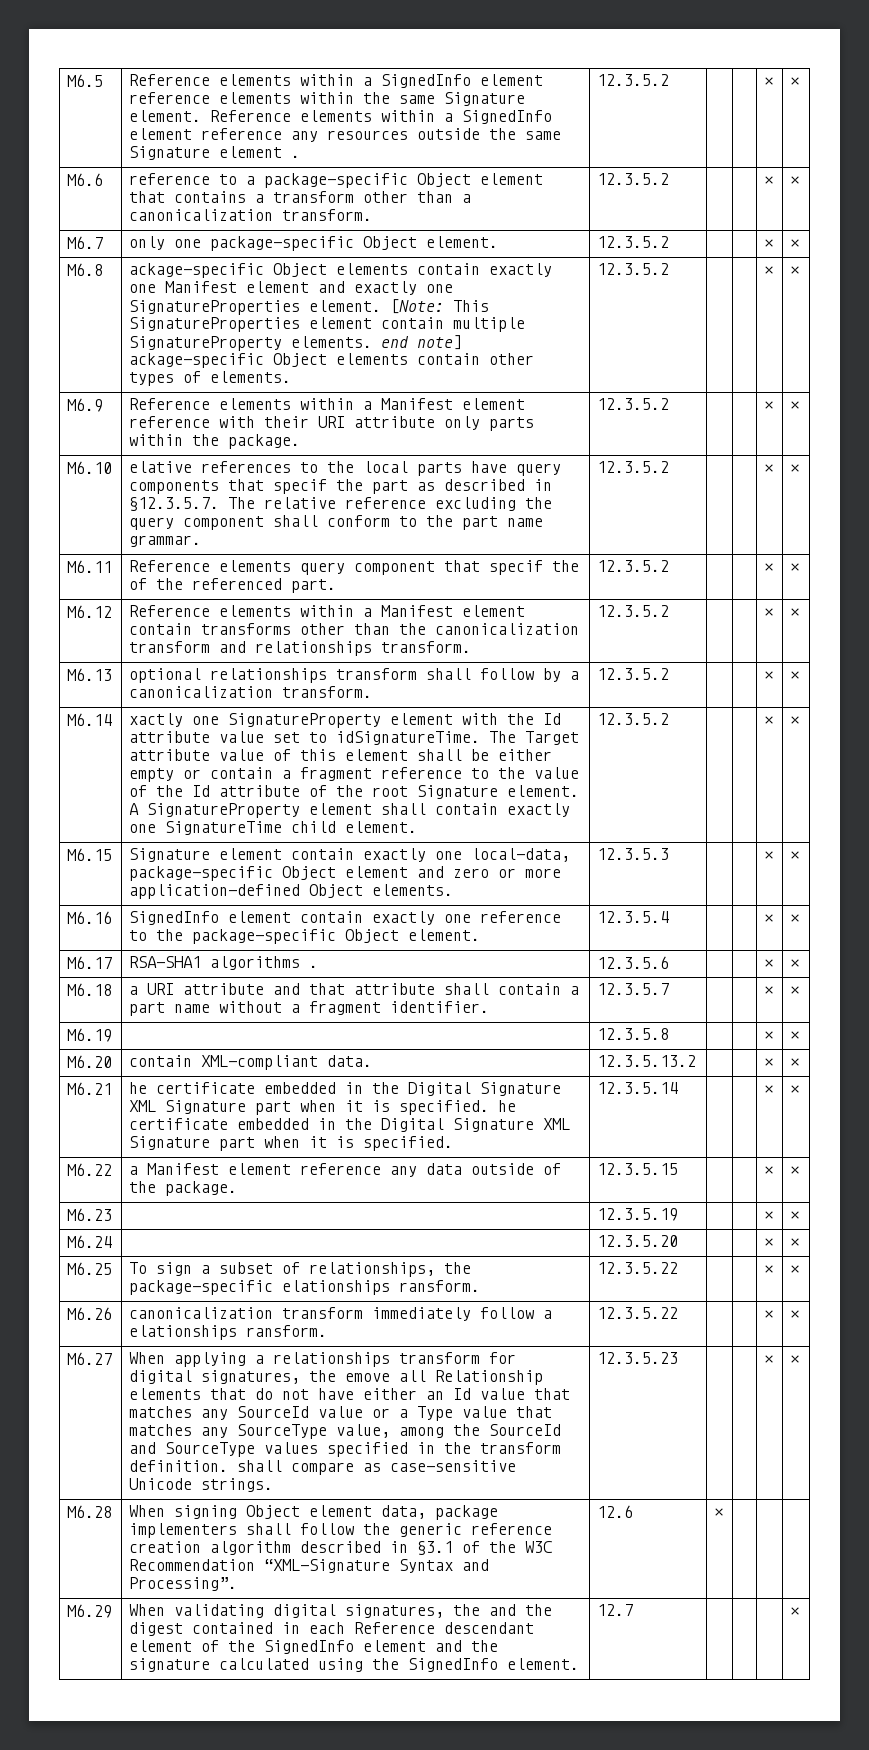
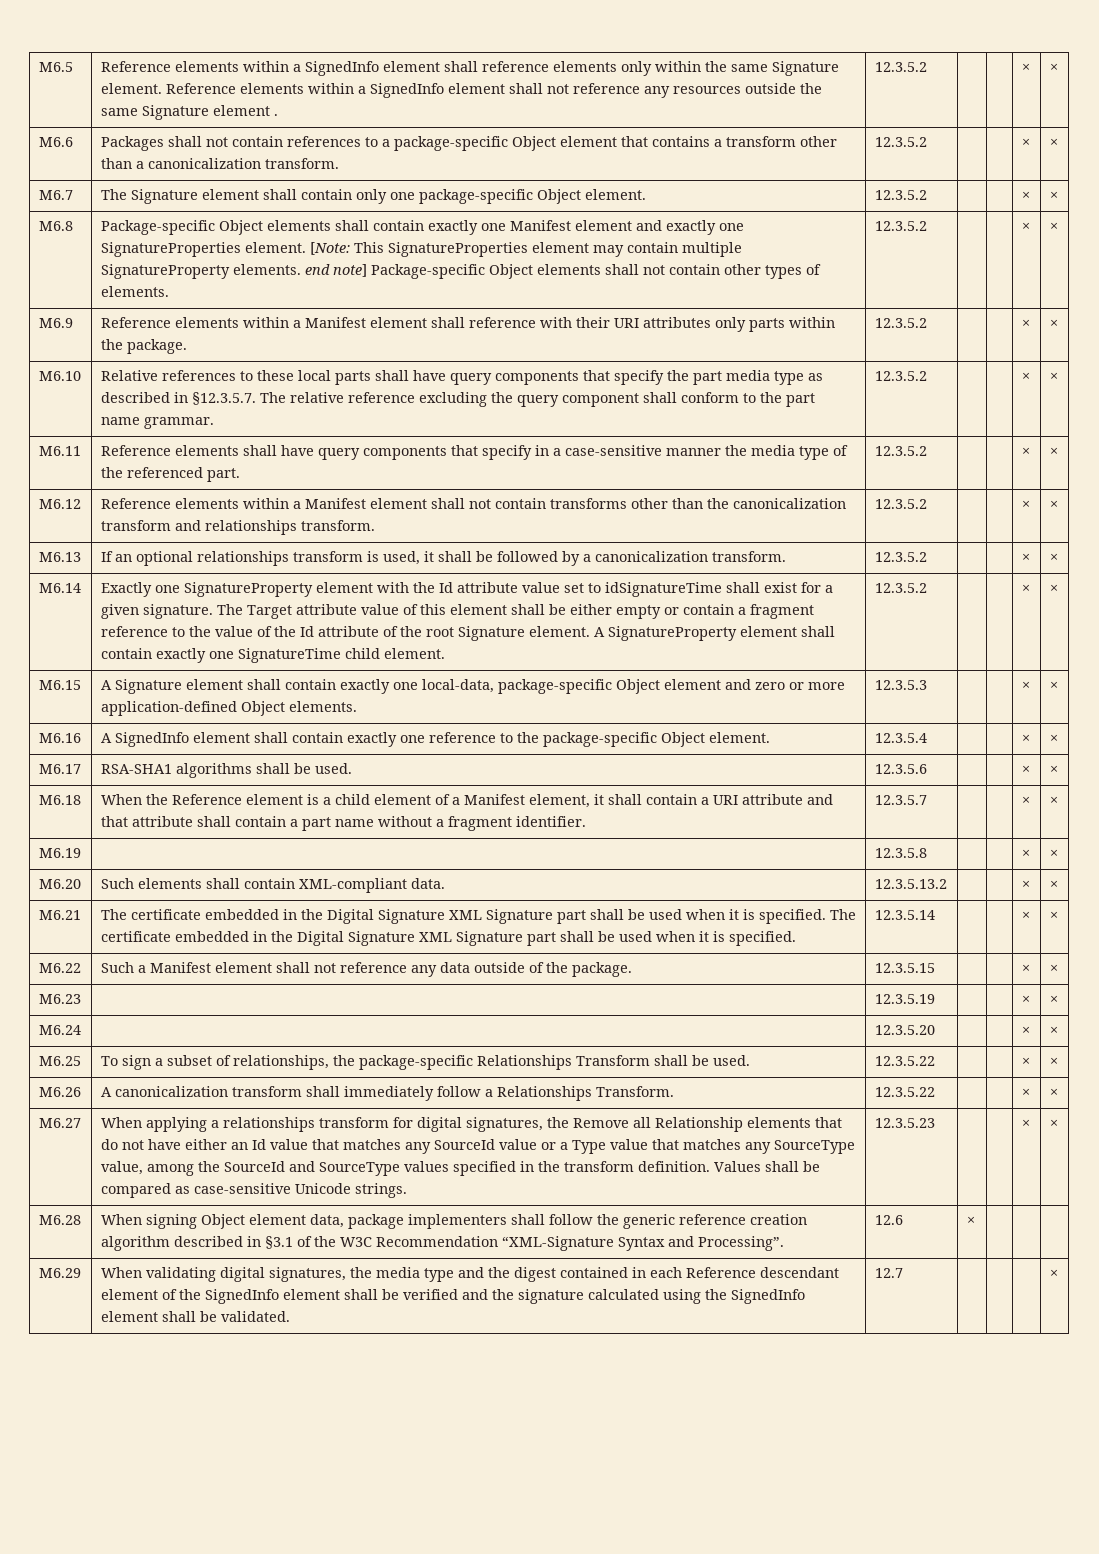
(544, 80) none -> [443,61,478,72] shall
(292, 98) none -> [620,61,652,76] only
(193, 134) none -> [508,83,569,94] shall not
[129,173,211,185] reference -> [100,136,361,151] Packages shall not contain references
(104, 242) none -> [100,189,352,204] The Signature element shall contain
[129,263,409,278] ackage-specific Object elements -> [100,220,369,235] Package-specific Object elements shall
(373, 323) none -> [592,245,624,257] may
[129,353,409,368] ackage-specific Object elements -> [370,264,665,279] Package-specific Object elements shall not
(526, 404) none -> [430,317,465,328] shall
[354,416,436,428] attribute -> [642,317,711,328] attributes
[129,461,355,473] elative references to the -> [100,370,294,381] Relative references to these
[471,461,562,476] [129,479,409,494] have query components that specif the part -> [374,370,804,385] shall have query components that specify the part media type
[300,560,580,575] query component that specif the -> [242,445,829,460] shall have query components that specify in a case-sensitive manner the media type
(526, 611) none -> [430,498,491,509] shall not
(113, 674) none -> [100,551,132,562] If an
[426,668,535,680] shall follow -> [366,551,558,565] is used, it shall be followed
[129,713,184,727] xactly -> [100,582,152,597] Exactly
[336,731,481,745] idSignatureTime. -> [604,582,833,597] [100,604,213,619] idSignatureTime shall exist for a given signature.
[129,848,283,862] Signature element -> [100,679,281,694] A Signature element shall
[129,911,292,925] SignedInfo element -> [100,732,288,747] A SignedInfo element shall
[309,965,319,968] . -> [255,763,352,774] shall be used.
(113, 989) none -> [100,794,697,808] When the Reference element is a child element of a Manifest element, it shall contain
(113, 1061) none -> [100,878,240,889] Such elements shall
[129,1082,562,1096] [129,1100,517,1115] [129,1118,571,1132] [129,1136,256,1151] he certificate embedded in the Digital Signature XML Signature part when it is specified. he certificate embedded in the Digital Signature XML Signature part -> [100,909,856,924] [100,931,652,946] The certificate embedded in the Digital Signature XML Signature part shall be used when it is specified. The certificate embedded in the Digital Signature XML Signature part shall be used
[129,1163,292,1175] a Manifest element -> [100,962,336,973] Such a Manifest element shall not
[282,1280,481,1295] elationships ransform. -> [476,1055,750,1070] Relationships Transform shall be used.
[129,1307,364,1319] canonicalization transform -> [100,1086,340,1097] A canonicalization transform shall
[129,1325,328,1340] elationships ransform. -> [496,1086,674,1101] Relationships Transform.
[345,1373,391,1382] emove -> [572,1118,629,1128] Remove
[237,1460,355,1475] shall compare -> [713,1161,820,1172] [100,1183,171,1198] Values shall be compared
(481, 1610) none -> [375,1267,454,1282] media type
(427, 1646) none -> [343,1289,458,1300] shall be verified
[507,1658,580,1670] element. -> [100,1311,290,1322] element shall be validated.

